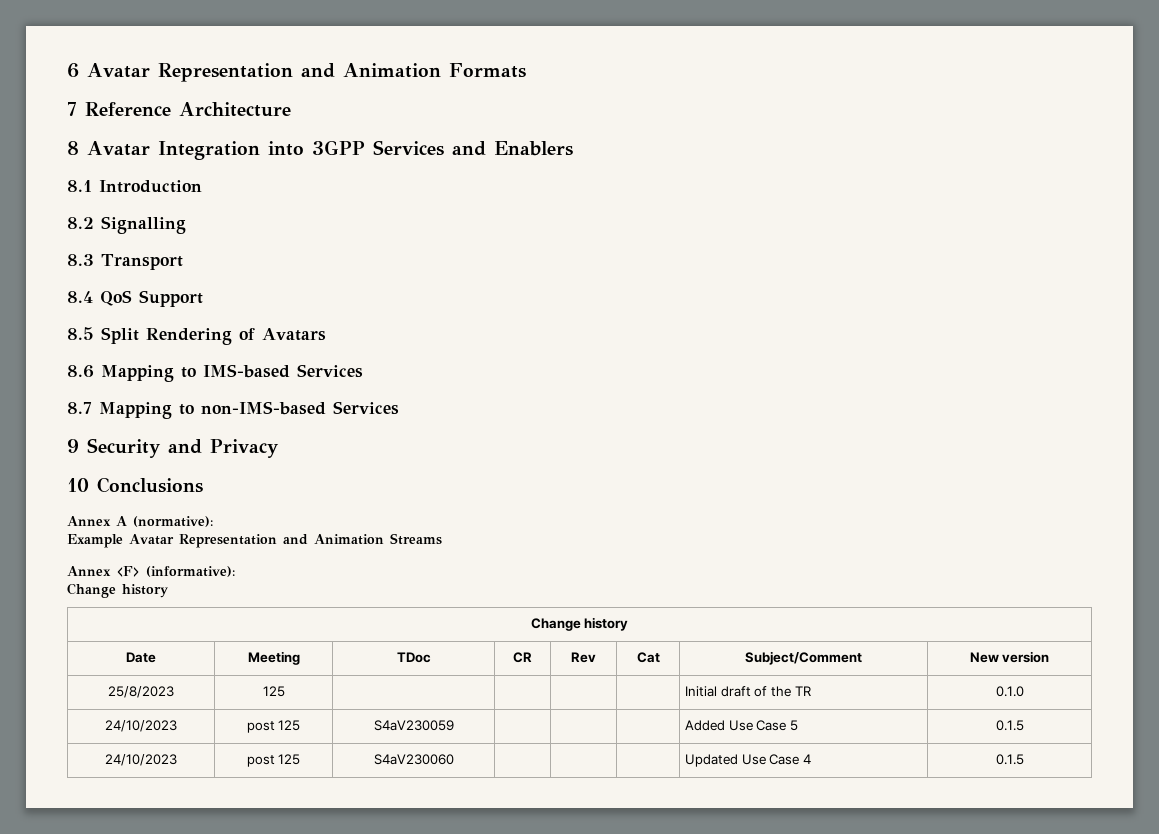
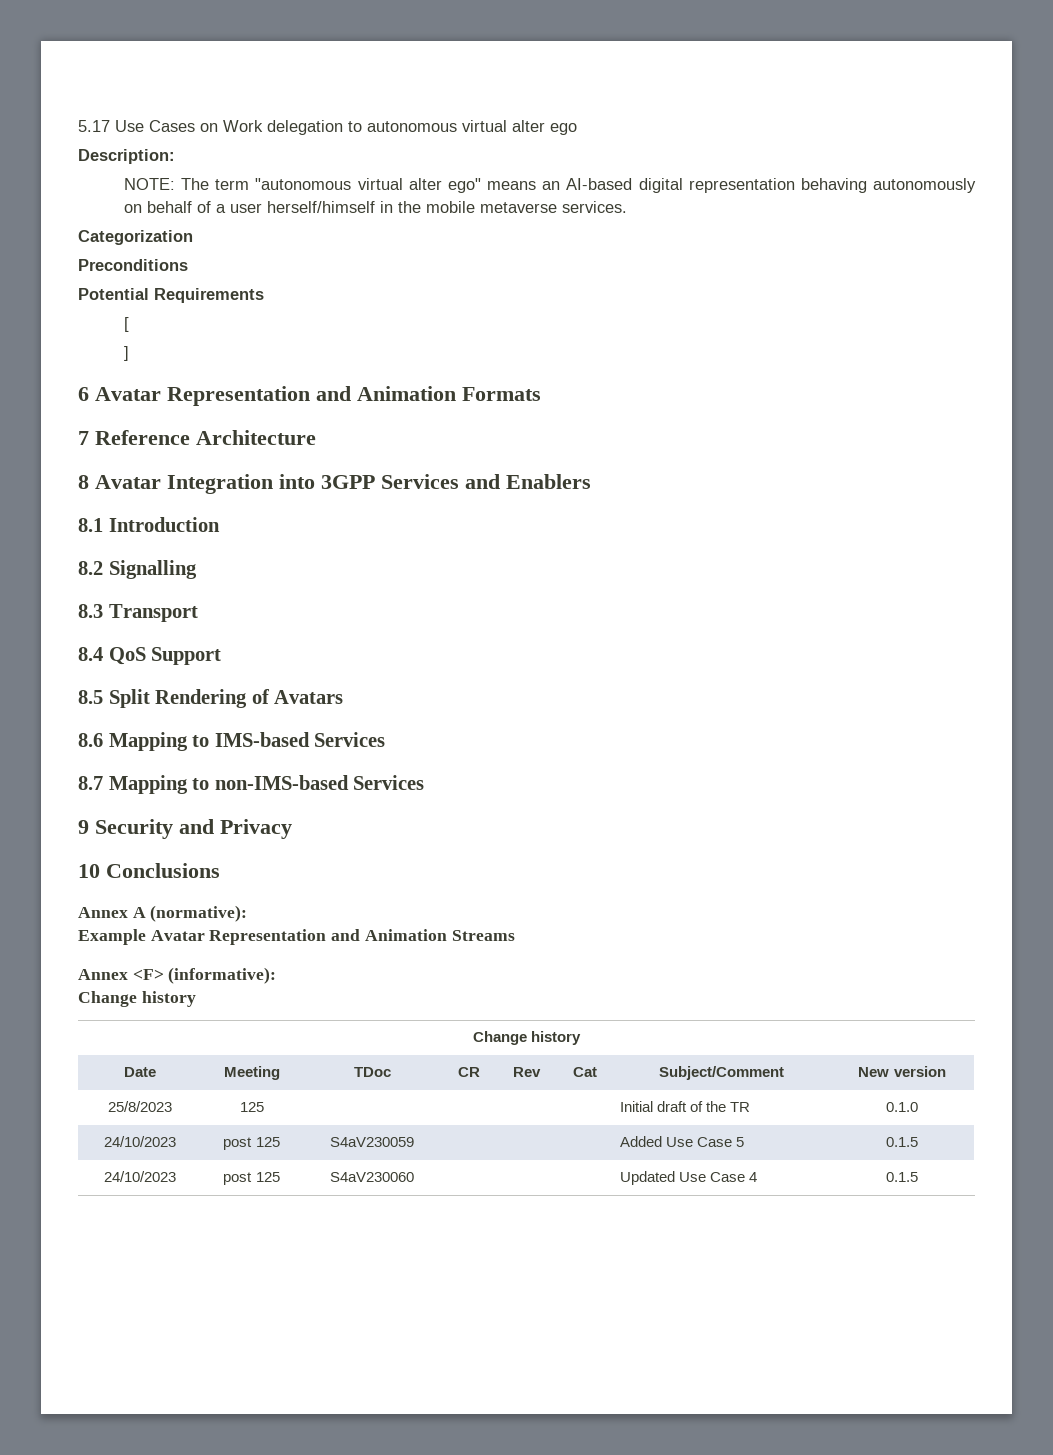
(67, 70) none -> [78,120,577,135] [78,149,175,164] [123,178,977,193] [123,201,627,213] [78,230,193,245] [78,259,188,271] [78,288,264,303] [123,317,129,332] [123,346,129,361] 5.17 Use Cases on Work delegation to autonomous virtual alter ego // Description: // NOTE: The term "autonomous virtual alter ego" means an AI-based digital representation behaving autonomously on behalf of a user herself/himself in the mobile metaverse services. // Categorization // Preconditions // Potential Requirements // [ // ] //

